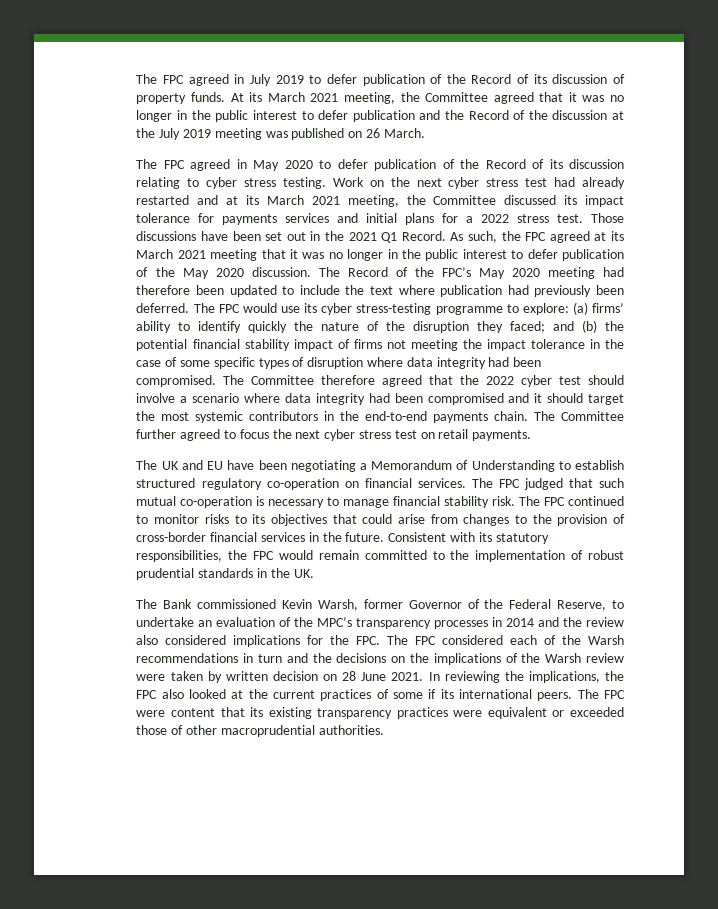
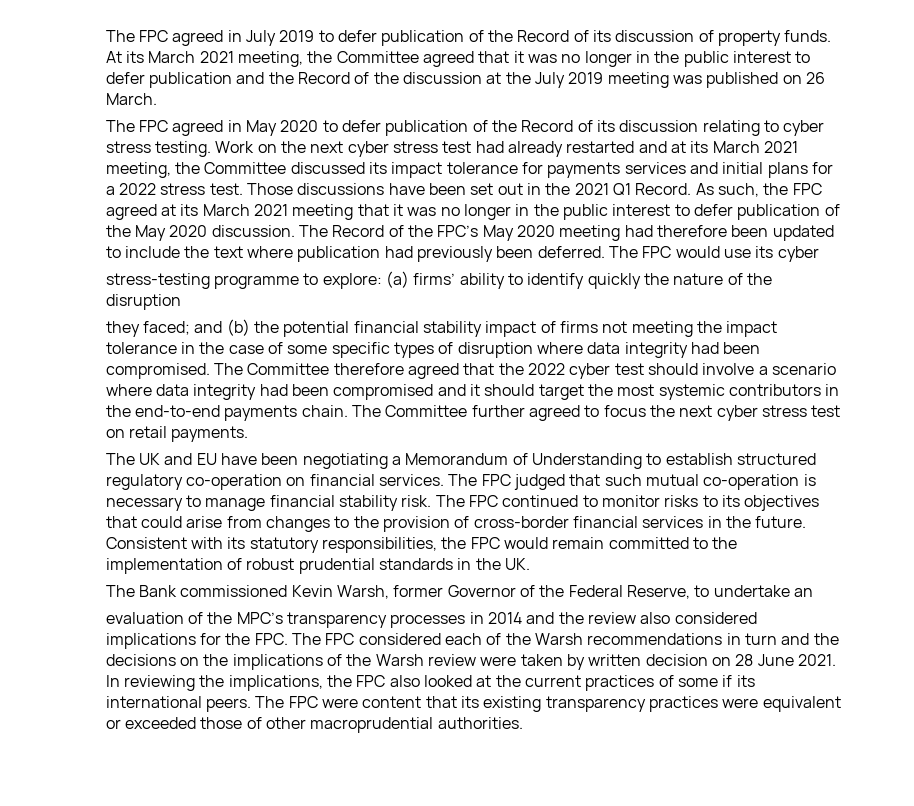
(353, 309) none -> (819, 254) //
(470, 327) none -> (181, 302) //
(213, 623) none -> (813, 592) //

